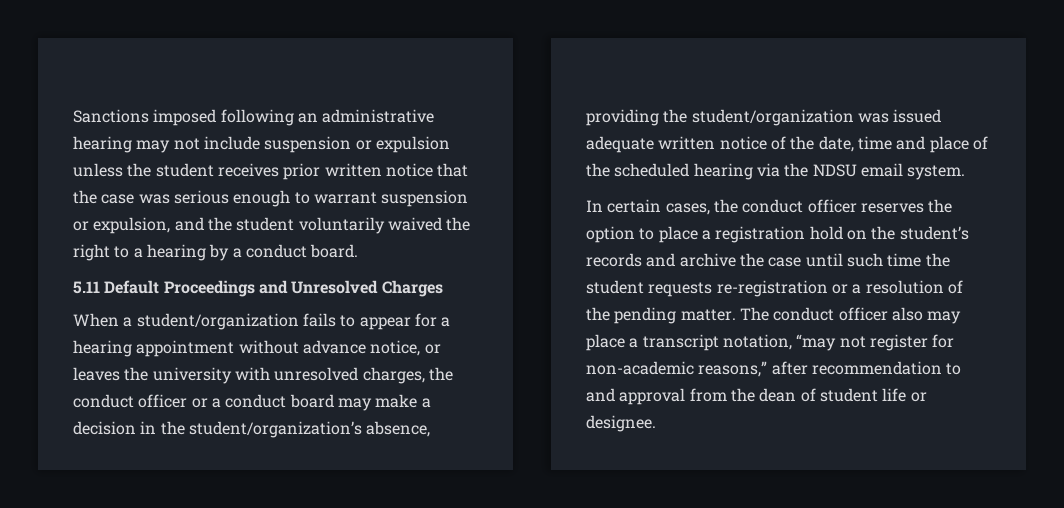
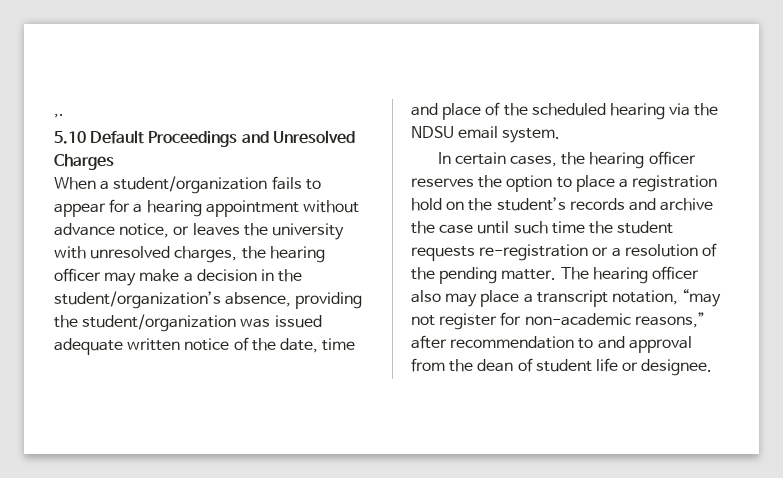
[73,109,435,126] [73,136,450,153] [73,163,469,180] [73,190,469,207] [73,217,471,234] [73,244,359,261] [73,281,100,294] Sanctions imposed following an administrative hearing may not include suspension or expulsion unless the student receives prior written notice that the case was serious enough to warrant suspension or expulsion, and the student voluntarily waived the right to a hearing by a conduct board. // 5.11 -> [54,114,64,118] [54,131,86,144] ,. // 5.10
[73,394,334,408] conduct officer or a conduct board -> [269,246,325,263] [54,268,101,282] hearing officer
[742,199,804,213] conduct -> [589,152,645,169] hearing
[773,307,835,321] conduct -> [592,267,648,284] hearing

